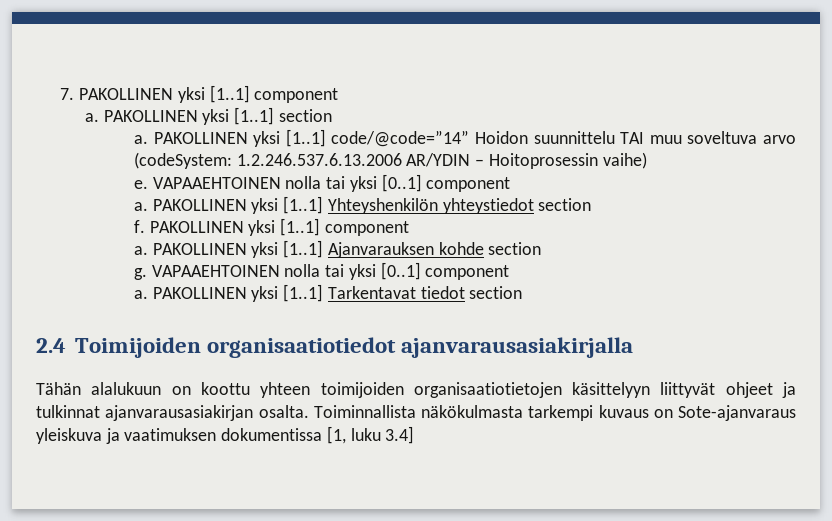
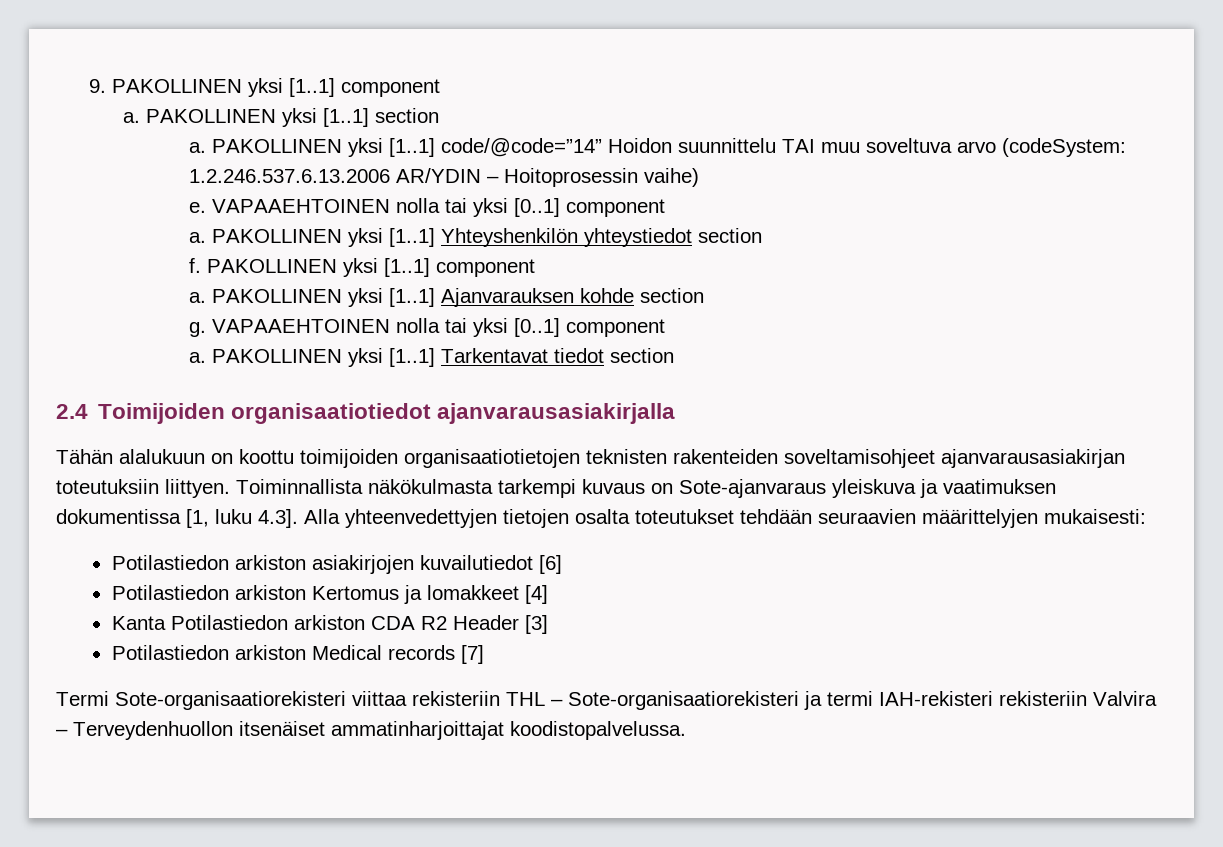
[60,88,75,100] 7. -> [89,79,107,93] 9.
[260,382,311,398] yhteen -> (294, 456) none
[572,382,796,398] [36,405,309,421] käsittelyyn liittyvät ohjeet ja tulkinnat ajanvarausasiakirjan osalta. -> [586,449,1125,468] [56,479,230,498] teknisten rakenteiden soveltamisohjeet ajanvarausasiakirjan toteutuksiin liittyen.
[385,426,415,444] 3.4] -> [258,509,1146,528] [111,555,562,574] [111,585,548,604] [111,615,548,634] [111,645,484,664] [56,691,1157,710] [56,721,686,740] 4.3]. Alla yhteenvedettyjen tietojen osalta toteutukset tehdään seuraavien määrittelyjen mukaisesti: // Potilastiedon arkiston asiakirjojen kuvailutiedot [6] // Potilastiedon arkiston Kertomus ja lomakkeet [4] // Kanta Potilastiedon arkiston CDA R2 Header [3] // Potilastiedon arkiston Medical records [7] // Termi Sote-organisaatiorekisteri viittaa rekisteriin THL – Sote-organisaatiorekisteri ja termi IAH-rekisteri rekisteriin Valvira – Terveydenhuollon itsenäiset ammatinharjoittajat koodistopalvelussa.

